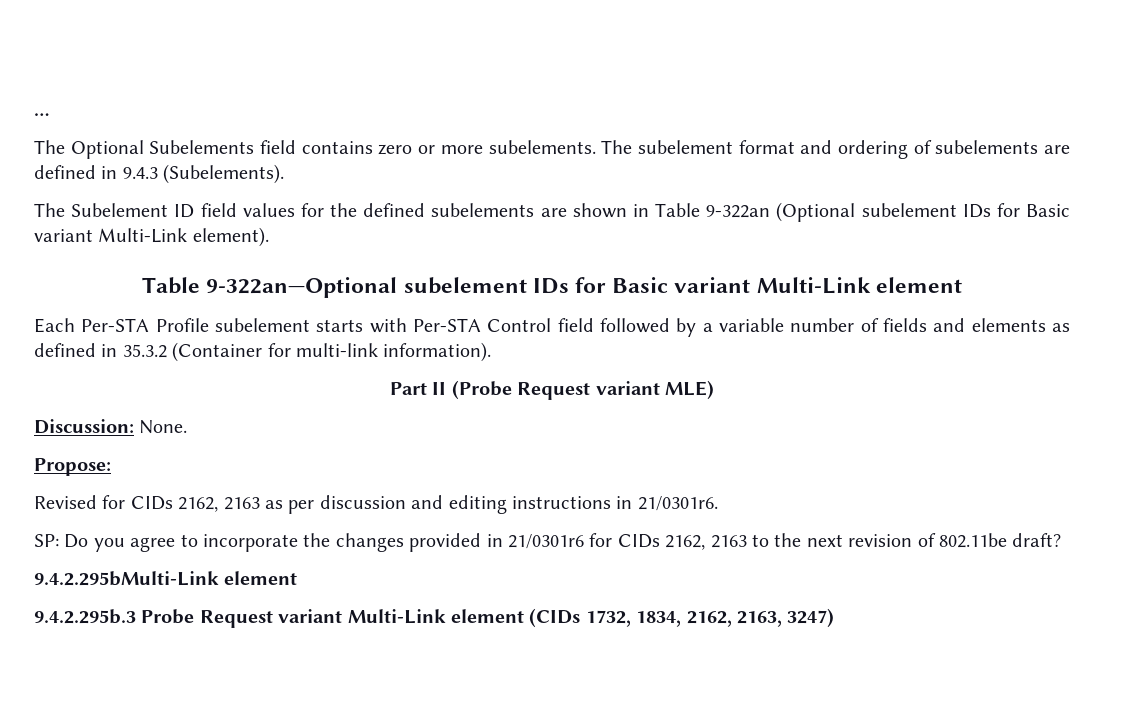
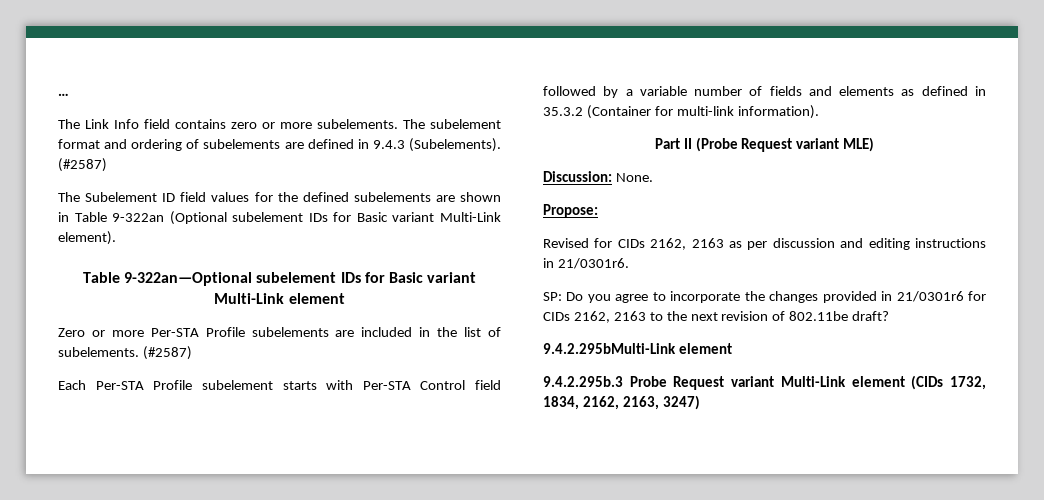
[70,140,255,159] Optional Subelements -> [85,119,139,129] Link Info
(285, 174) none -> [58,158,107,172] (#2587)
(962, 285) none -> [58,327,502,337] [58,346,192,360] // Zero or more Per-STA Profile subelements are included in the list of subelements. (#2587)

